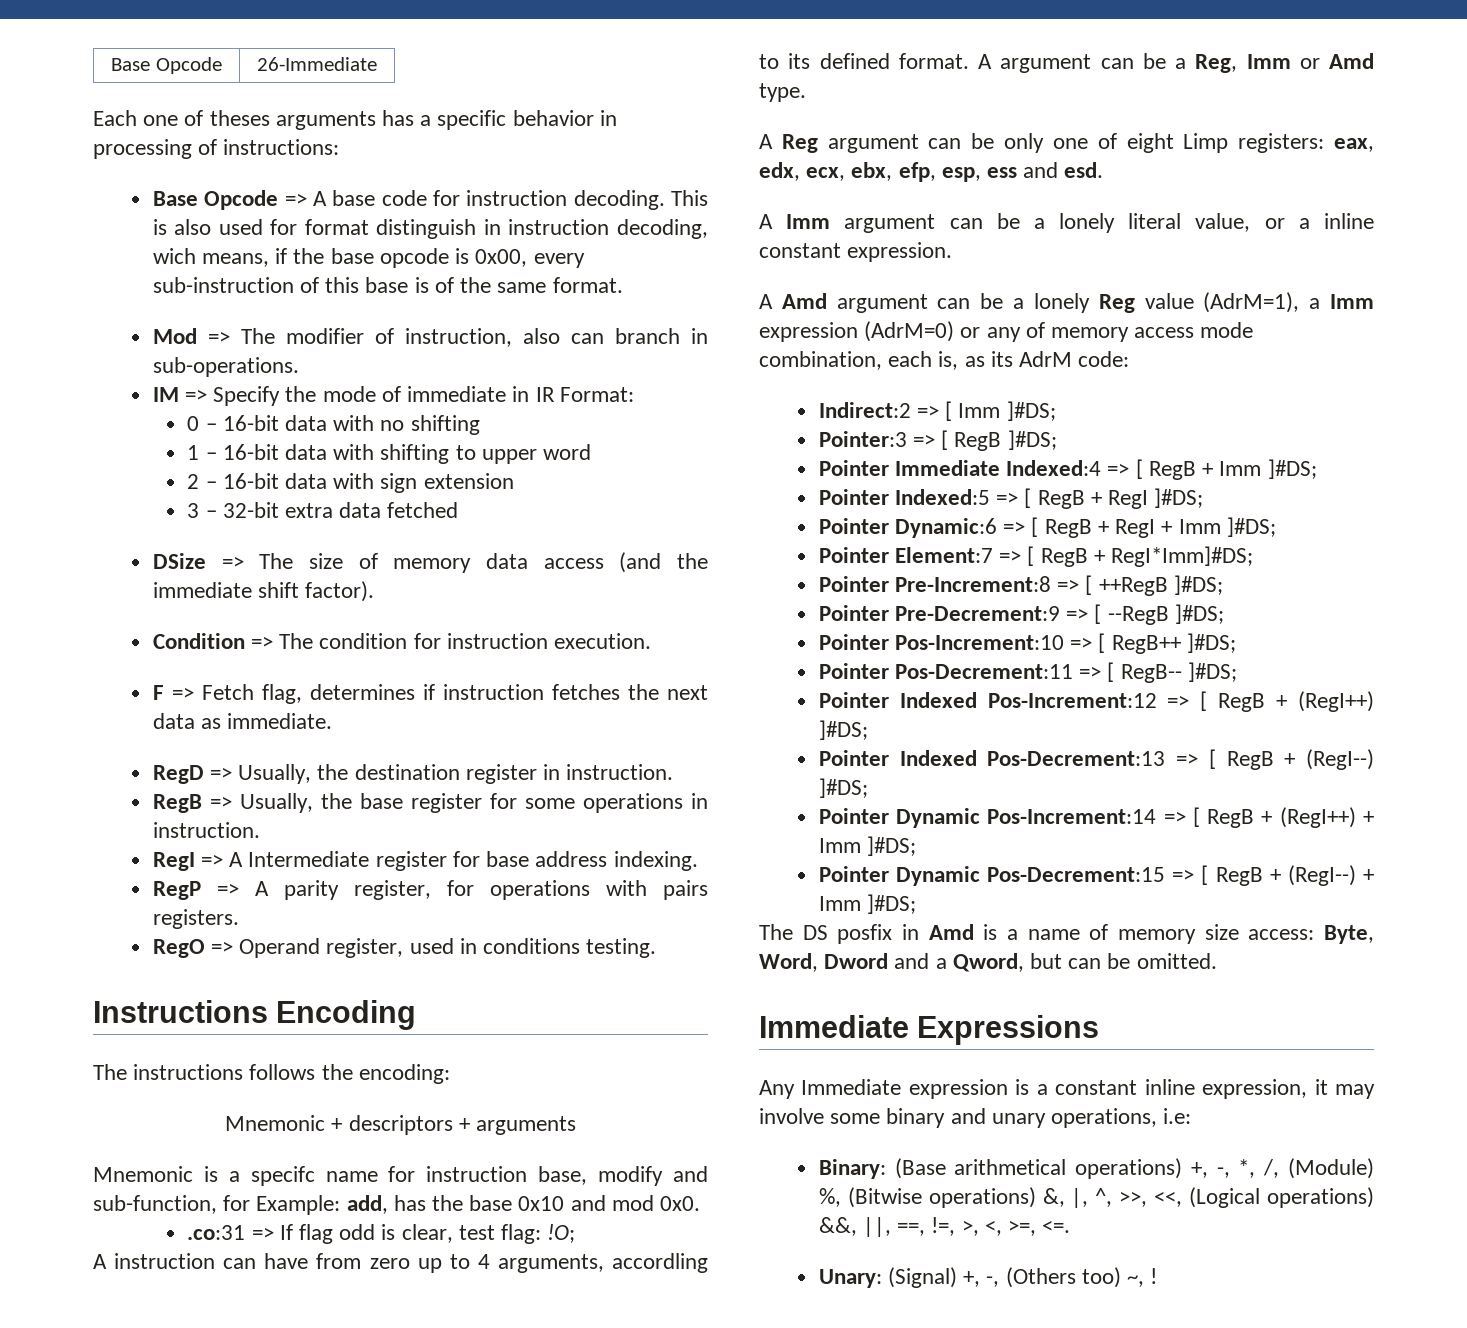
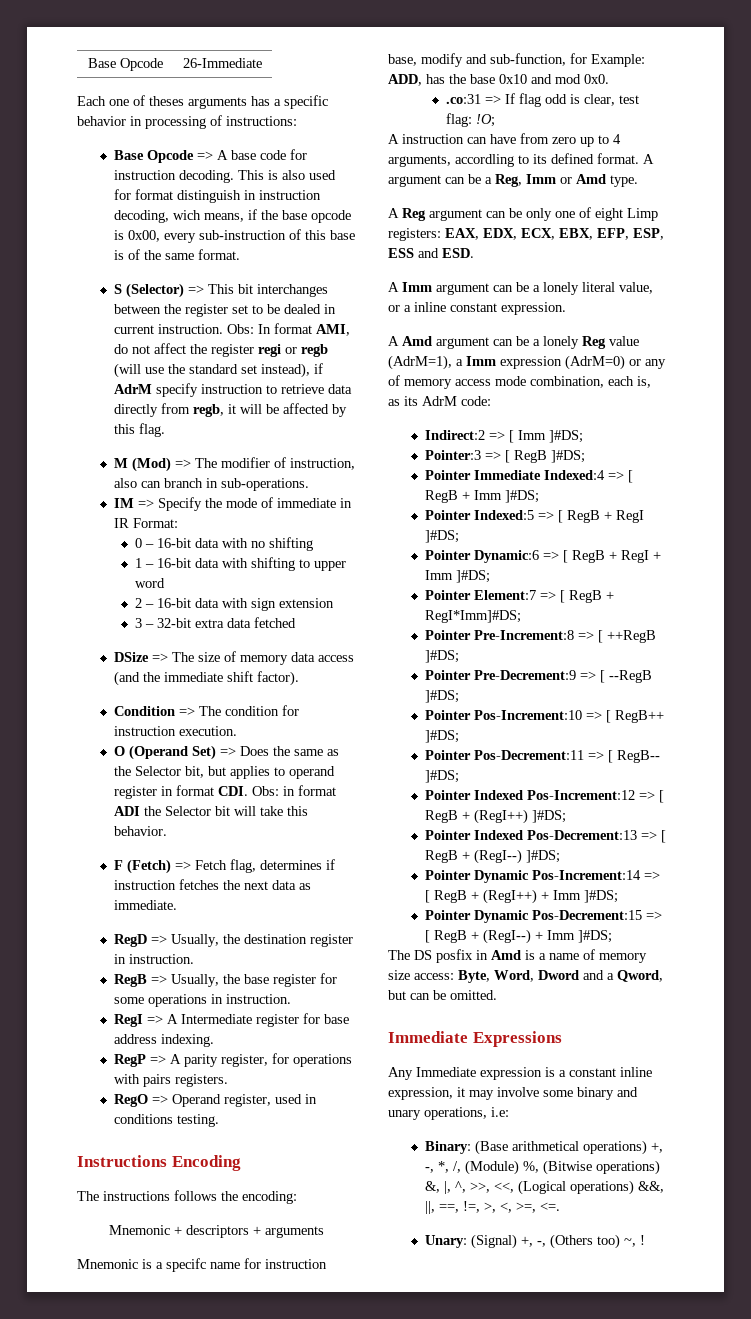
[152,328,197,344] Mod -> [113,283,328,298] [113,304,336,317] [113,323,350,336] [113,343,328,357] [113,363,323,378] [113,383,352,397] [113,403,347,417] [113,423,165,437] [113,457,171,472] S (Selector) => This bit interchanges between the register set to be dealed in current instruction. Obs: In format AMI, do not affect the register regi or regb (will use the standard set instead), if AdrM specify instruction to retrieve data directly from regb, it will be affected by this flag. // M (Mod)
(652, 641) none -> [113,745,339,760] [113,766,335,779] [113,785,336,799] [113,806,308,816] [113,826,167,836] // O (Operand Set) => Does the same as the Selector bit, but applies to operand register in format CDI. Obs: in format ADI the Selector bit will take this behavior.
(164, 692) none -> [126,859,171,874] (Fetch)
[346,1195,388,1214] add, -> [388,74,422,86] ADD,
[1334,138,1374,152] [759,162,1104,182] eax, edx, ecx, ebx, efp, esp, ess and esd. -> [445,228,664,240] [388,248,474,258] EAX, EDX, ECX, EBX, EFP, ESP, ESS and ESD.

